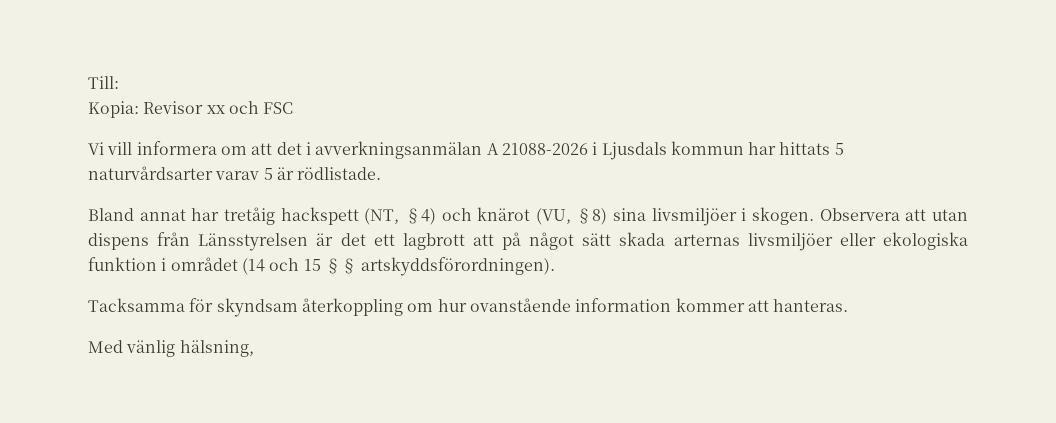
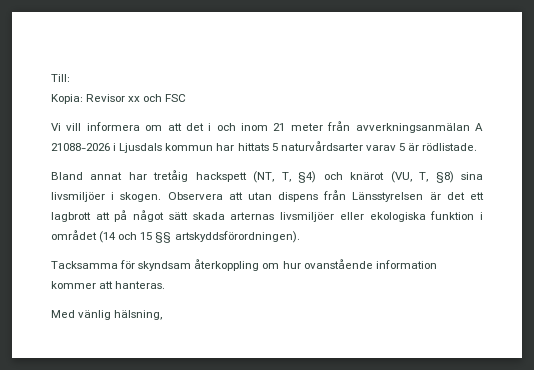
(311, 148) none -> [216,121,351,131] och inom 21 meter från
(400, 216) none -> [281,172,291,182] T,
(571, 216) none -> [419,172,429,182] T,

